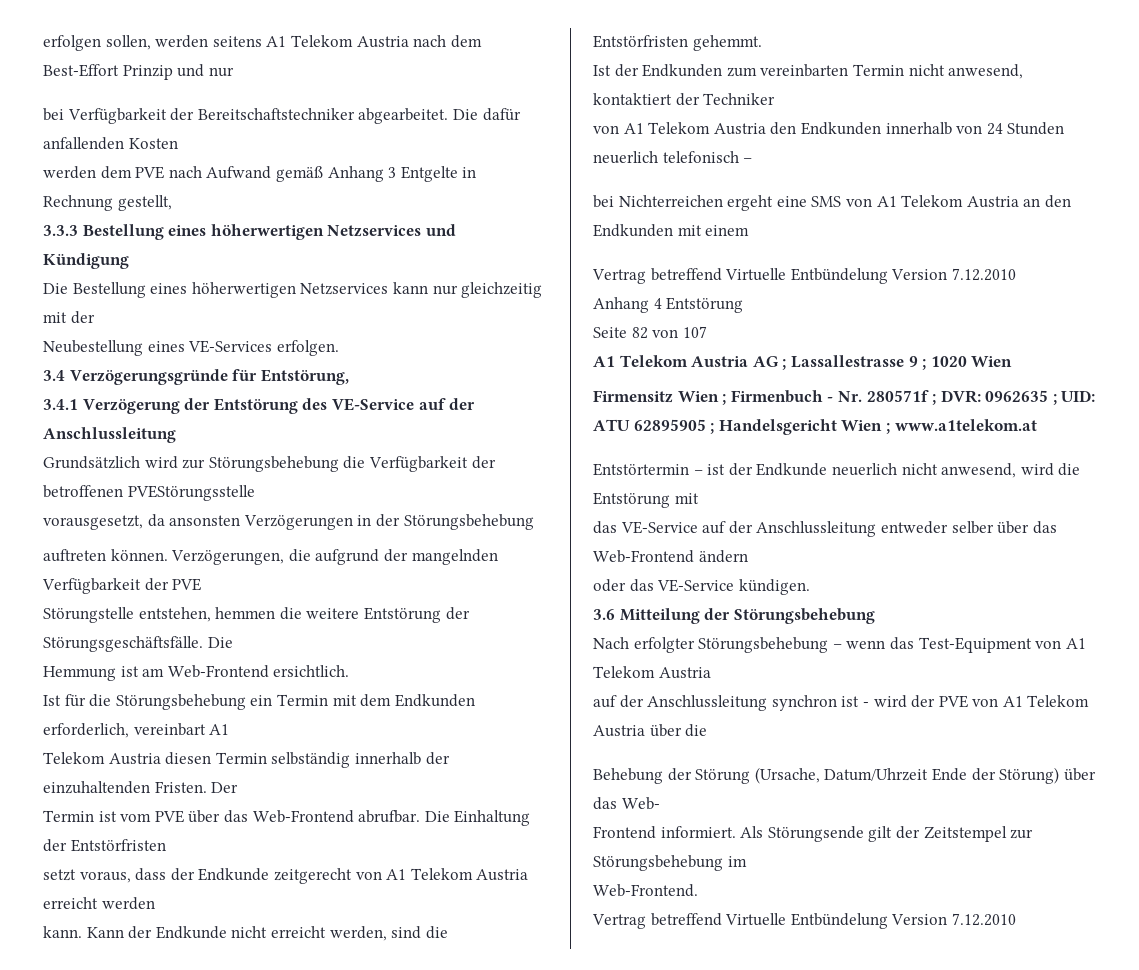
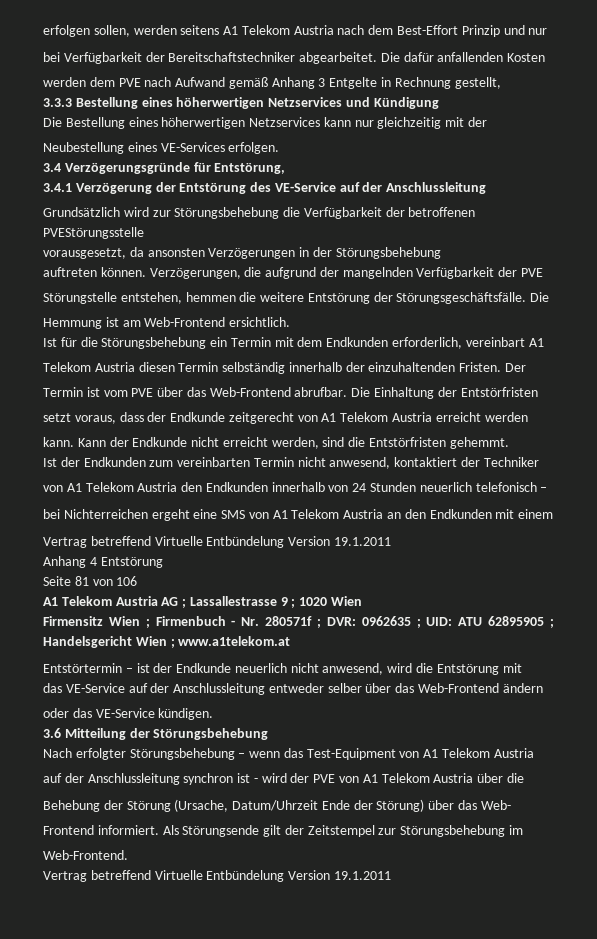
[951,268,1016,281] 7.12.2010 -> [333,537,391,546] 19.1.2011
[631,326,707,339] 82 von 107 -> [74,576,138,586] 81 von 106
[951,913,1016,926] 7.12.2010 -> [333,871,391,880] 19.1.2011

